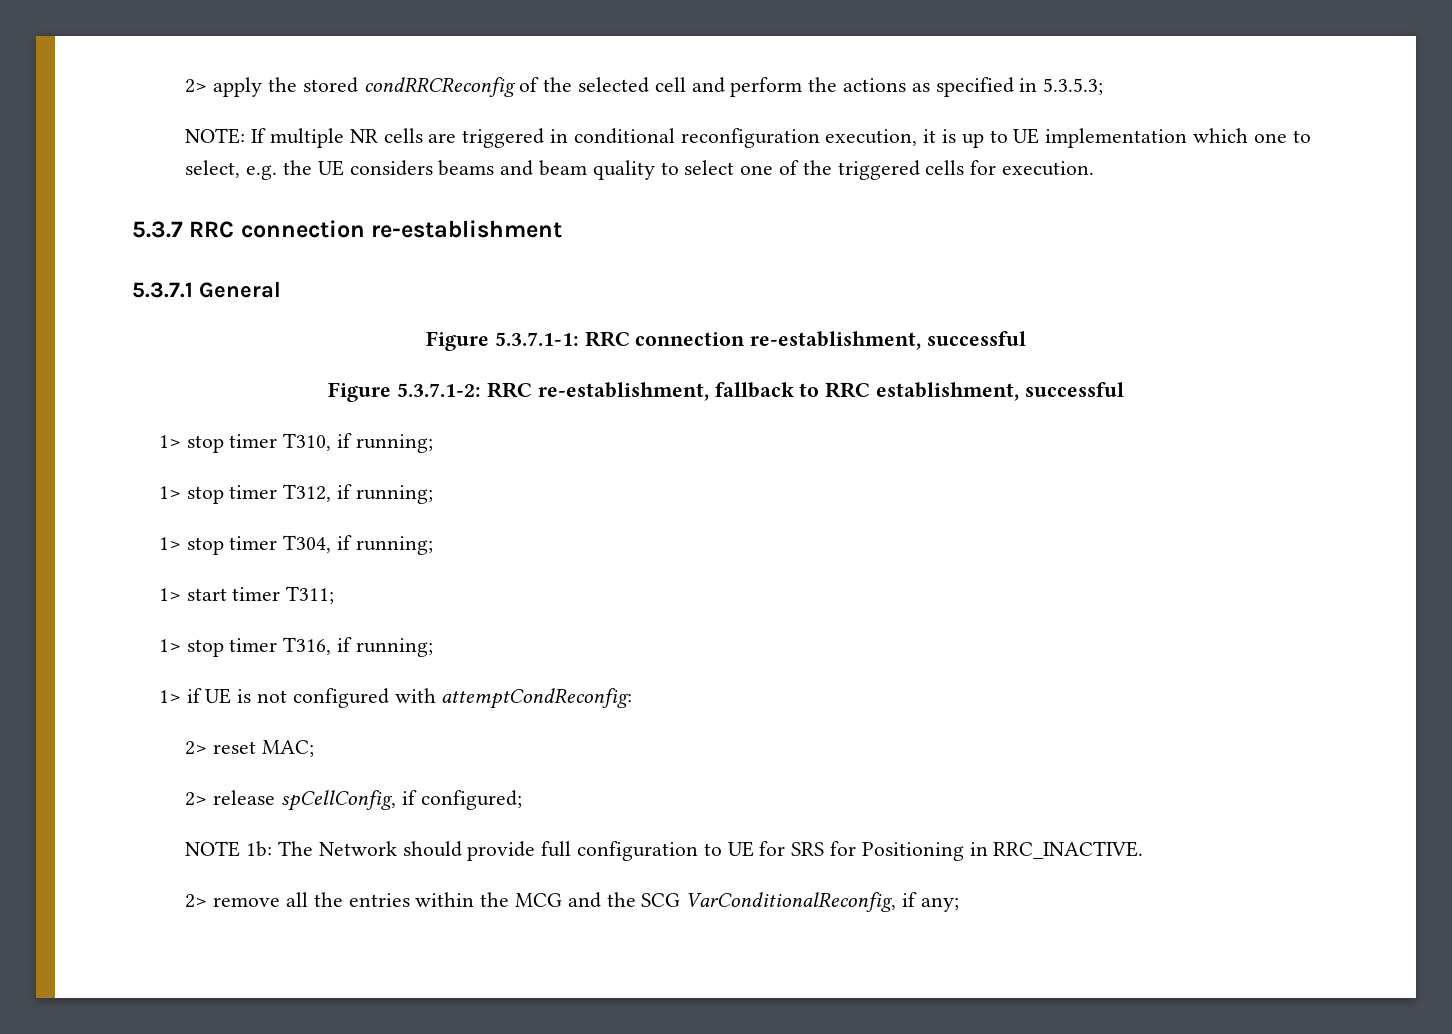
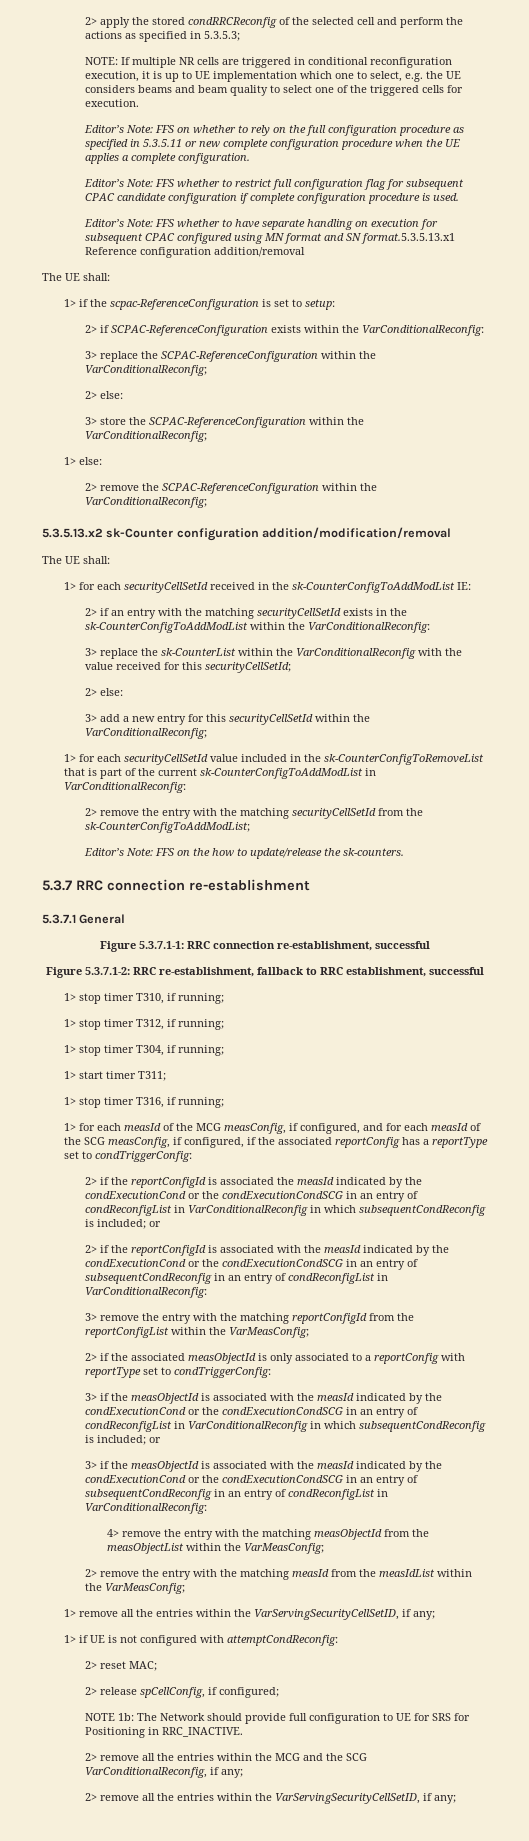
(1095, 168) none -> [84,125,465,136] [85,139,461,150] [85,153,251,164] [84,179,465,190] [85,193,460,204] [84,219,439,230] [85,233,456,244] [85,247,306,258] [42,273,110,281] [63,299,335,310] [85,325,485,336] [85,351,377,362] [85,365,208,376] [85,391,124,399] [85,417,365,428] [85,431,208,442] [63,457,102,465] [85,483,378,494] [85,497,208,508] [42,527,452,541] [42,556,110,564] [63,582,471,593] [85,608,408,619] [85,622,431,633] [85,648,463,659] [85,662,292,673] [85,688,124,696] [85,714,371,725] [85,728,208,739] [63,754,484,765] [63,768,376,779] [63,782,186,793] [85,808,424,819] [85,822,251,833] [84,848,405,859] // Editor’s Note: FFS on whether to rely on the full configuration procedure as specified in 5.3.5.11 or new complete configuration procedure when the UE applies a complete configuration. // Editor’s Note: FFS whether to restrict full configuration flag for subsequent CPAC candidate configuration if complete configuration procedure is used. // Editor’s Note: FFS whether to have separate handling on execution for subsequent CPAC configured using MN format and SN format.5.3.5.13.x1 Reference configuration addition/removal // The UE shall: // 1> if the scpac-ReferenceConfiguration is set to setup: // 2> if SCPAC-ReferenceConfiguration exists within the VarConditionalReconfig: // 3> replace the SCPAC-ReferenceConfiguration within the VarConditionalReconfig; // 2> else: // 3> store the SCPAC-ReferenceConfiguration within the VarConditionalReconfig; // 1> else: // 2> remove the SCPAC-ReferenceConfiguration within the VarConditionalReconfig; // 5.3.5.13.x2 sk-Counter configuration addition/modification/removal // The UE shall: // 1> for each securityCellSetId received in the sk-CounterConfigToAddModList IE: // 2> if an entry with the matching securityCellSetId exists in the sk-CounterConfigToAddModList within the VarConditionalReconfig: // 3> replace the sk-CounterList within the VarConditionalReconfig with the value received for this securityCellSetId; // 2> else: // 3> add a new entry for this securityCellSetId within the VarConditionalReconfig; // 1> for each securityCellSetId value included in the sk-CounterConfigToRemoveList that is part of the current sk-CounterConfigToAddModList in VarConditionalReconfig: // 2> remove the entry with the matching securityCellSetId from the sk-CounterConfigToAddModList; // Editor’s Note: FFS on the how to update/release the sk-counters.
(433, 647) none -> [63,1123,481,1134] [63,1137,488,1148] [63,1151,192,1162] [85,1177,423,1188] [85,1191,419,1202] [85,1205,487,1216] [85,1219,162,1229] [85,1245,450,1256] [85,1259,419,1270] [85,1273,389,1284] [85,1287,208,1298] [85,1313,415,1324] [85,1327,310,1338] [85,1353,466,1364] [85,1367,272,1378] [85,1393,443,1404] [85,1407,419,1418] [85,1421,487,1432] [85,1435,162,1445] [85,1461,443,1472] [85,1475,419,1486] [85,1489,389,1500] [85,1503,208,1514] [106,1529,429,1540] [106,1543,324,1554] [85,1569,473,1580] [85,1583,186,1594] [63,1609,435,1620] // 1> for each measId of the MCG measConfig, if configured, and for each measId of the SCG measConfig, if configured, if the associated reportConfig has a reportType set to condTriggerConfig: // 2> if the reportConfigId is associated the measId indicated by the condExecutionCond or the condExecutionCondSCG in an entry of condReconfigList in VarConditionalReconfig in which subsequentCondReconfig is included; or // 2> if the reportConfigId is associated with the measId indicated by the condExecutionCond or the condExecutionCondSCG in an entry of subsequentCondReconfig in an entry of condReconfigList in VarConditionalReconfig: // 3> remove the entry with the matching reportConfigId from the reportConfigList within the VarMeasConfig; // 2> if the associated measObjectId is only associated to a reportConfig with reportType set to condTriggerConfig: // 3> if the measObjectId is associated with the measId indicated by the condExecutionCond or the condExecutionCondSCG in an entry of condReconfigList in VarConditionalReconfig in which subsequentCondReconfig is included; or // 3> if the measObjectId is associated with the measId indicated by the condExecutionCond or the condExecutionCondSCG in an entry of subsequentCondReconfig in an entry of condReconfigList in VarConditionalReconfig: // 4> remove the entry with the matching measObjectId from the measObjectList within the VarMeasConfig; // 2> remove the entry with the matching measId from the measIdList within the VarMeasConfig; // 1> remove all the entries within the VarServingSecurityCellSetID, if any;
(959, 904) none -> [85,1793,457,1804] // 2> remove all the entries within the VarServingSecurityCellSetID, if any;

